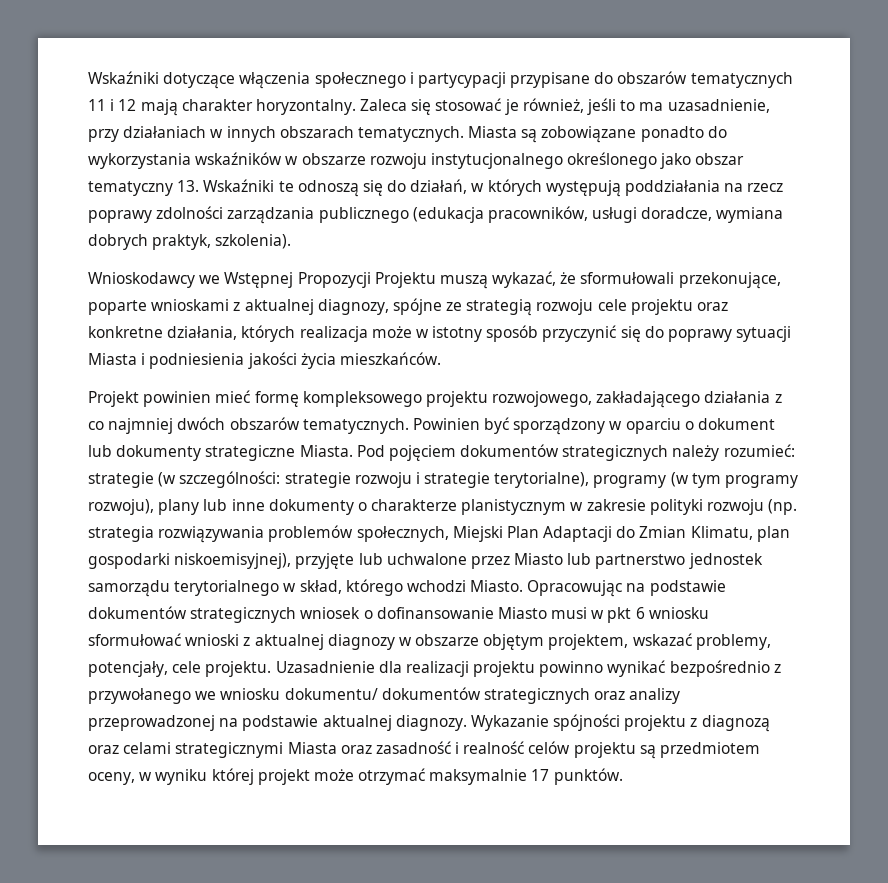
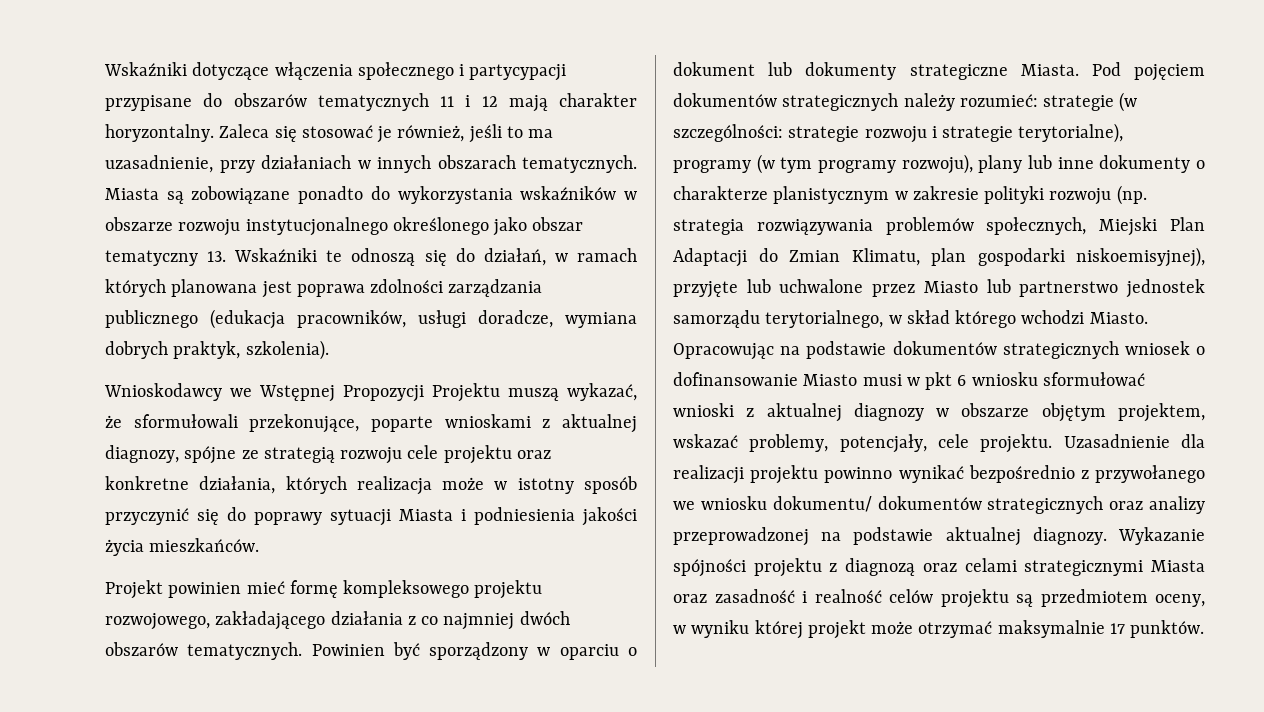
[487,179,784,197] [88,210,152,223] których występują poddziałania na rzecz poprawy -> [576,248,637,262] [105,279,365,298] ramach których planowana jest poprawa
[174,580,342,596] terytorialnego w skład, -> [765,310,950,328] terytorialnego, w skład

